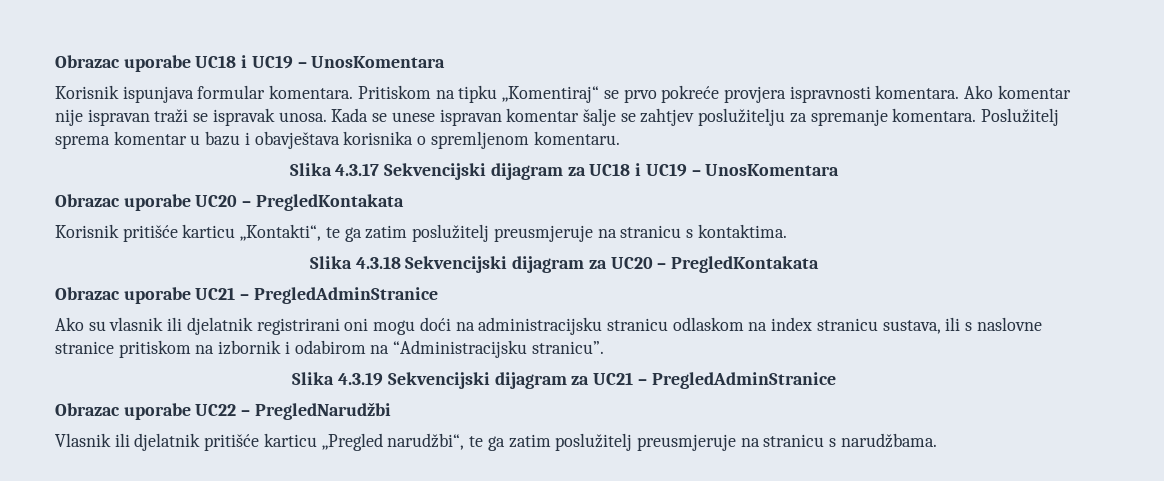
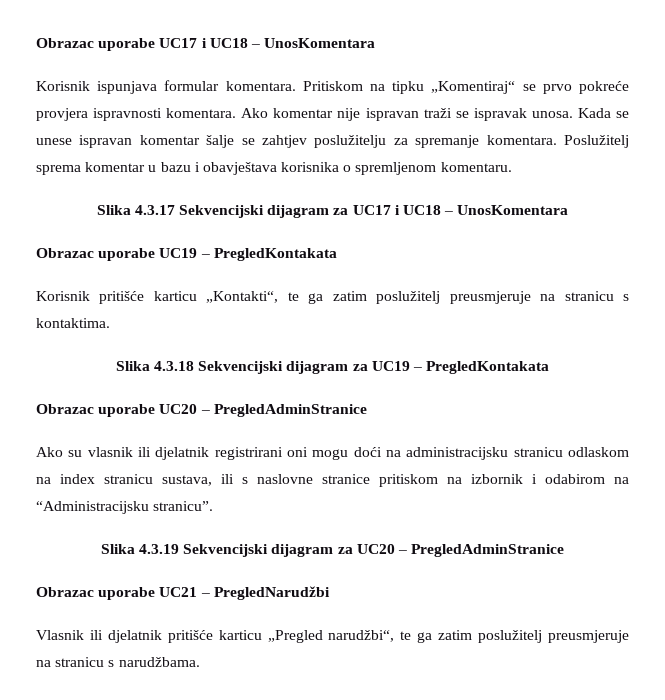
[55,55,293,72] Obrazac uporabe UC18 i UC19 -> [36,38,248,51] Obrazac uporabe UC17 i UC18
[589,163,687,177] UC18 i UC19 -> [352,205,441,215] UC17 i UC18
[195,195,238,207] UC20 -> [159,248,198,258] UC19
[610,257,653,269] UC20 -> [371,361,410,371] UC19
[195,287,236,300] UC21 -> [159,404,198,414] UC20
[593,372,634,385] UC21 -> [356,544,395,554] UC20
[195,404,237,416] UC22 -> [159,587,198,597] UC21

